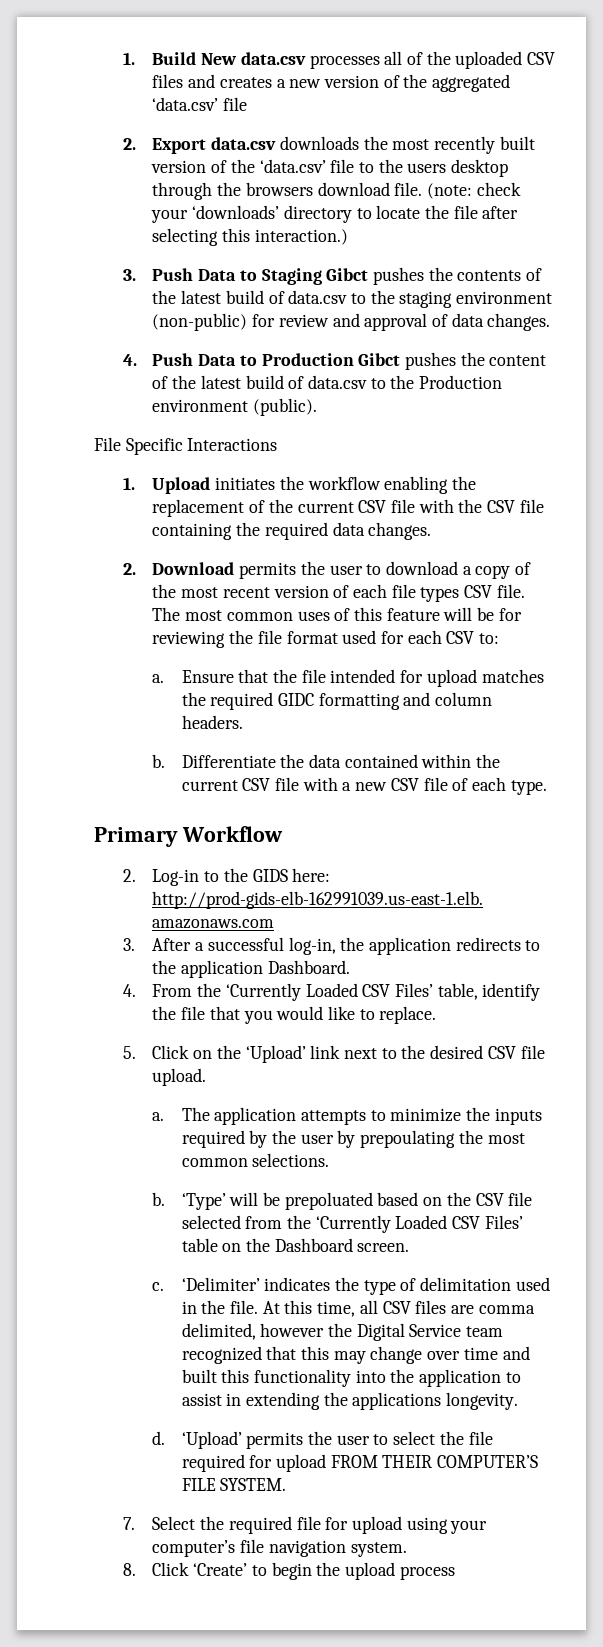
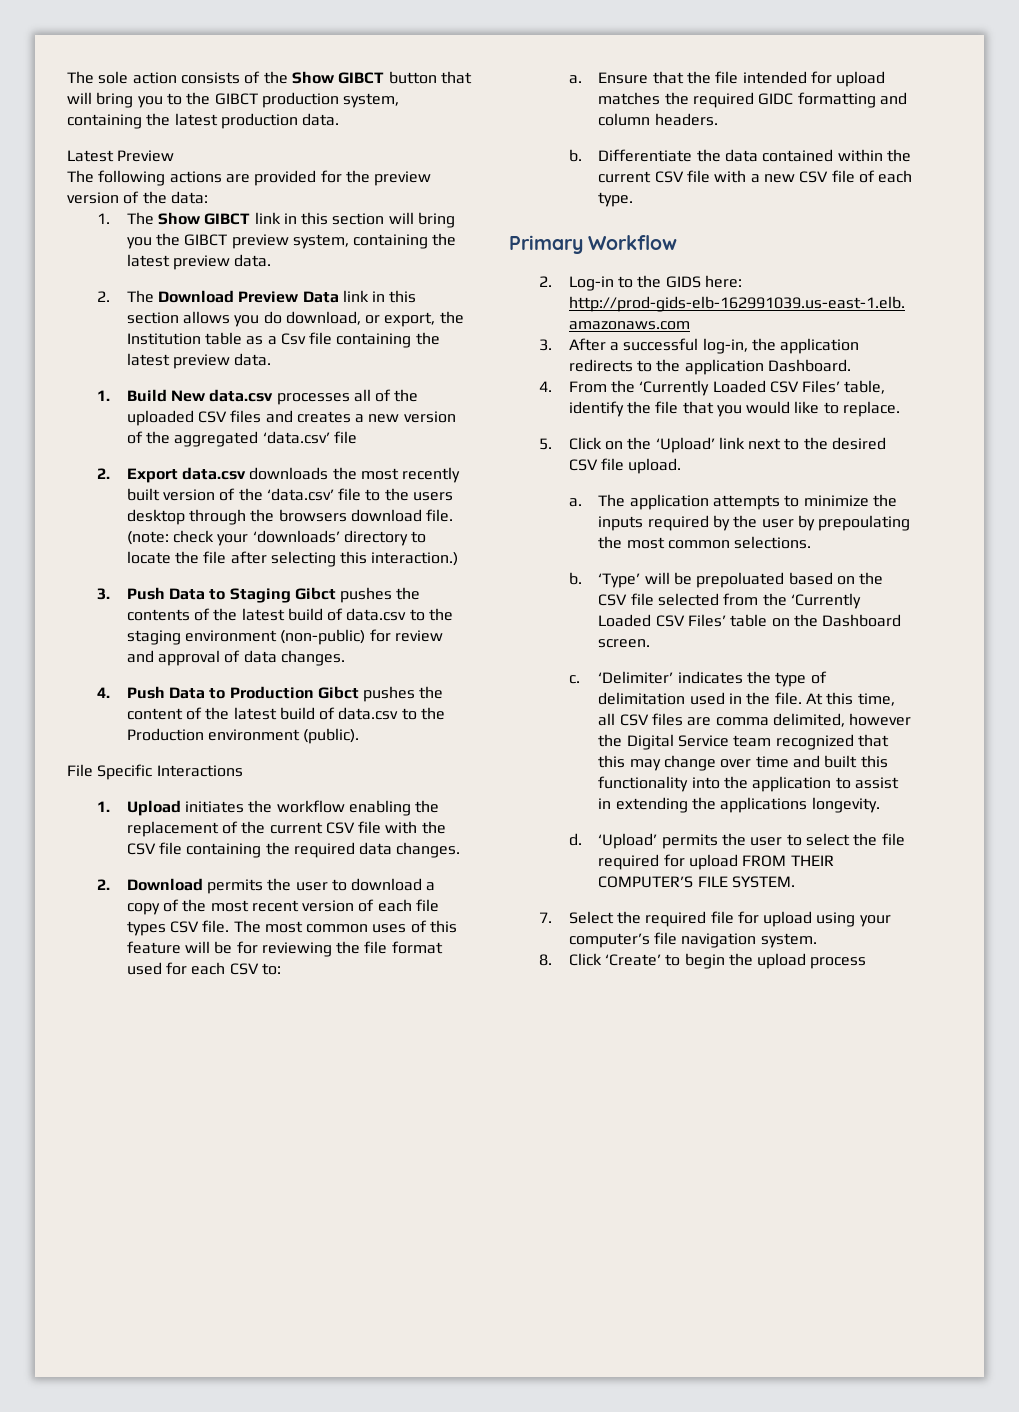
(123, 58) none -> [67,71,472,84] [67,92,400,108] [67,113,340,129] [67,150,175,162] [67,170,432,186] [67,191,208,204] [96,212,456,228] [126,233,457,249] [126,254,272,270] [96,290,417,303] [126,311,464,327] [126,332,440,348] [126,353,272,369] The sole action consists of the Show GIBCT button that will bring you to the GIBCT production system, containing the latest production data. // Latest Preview // The following actions are provided for the preview version of the data: // 1. The Show GIBCT link in this section will bring you the GIBCT preview system, containing the latest preview data. // 2. The Download Preview Data link in this section allows you do download, or export, the Institution table as a Csv file containing the latest preview data. //

